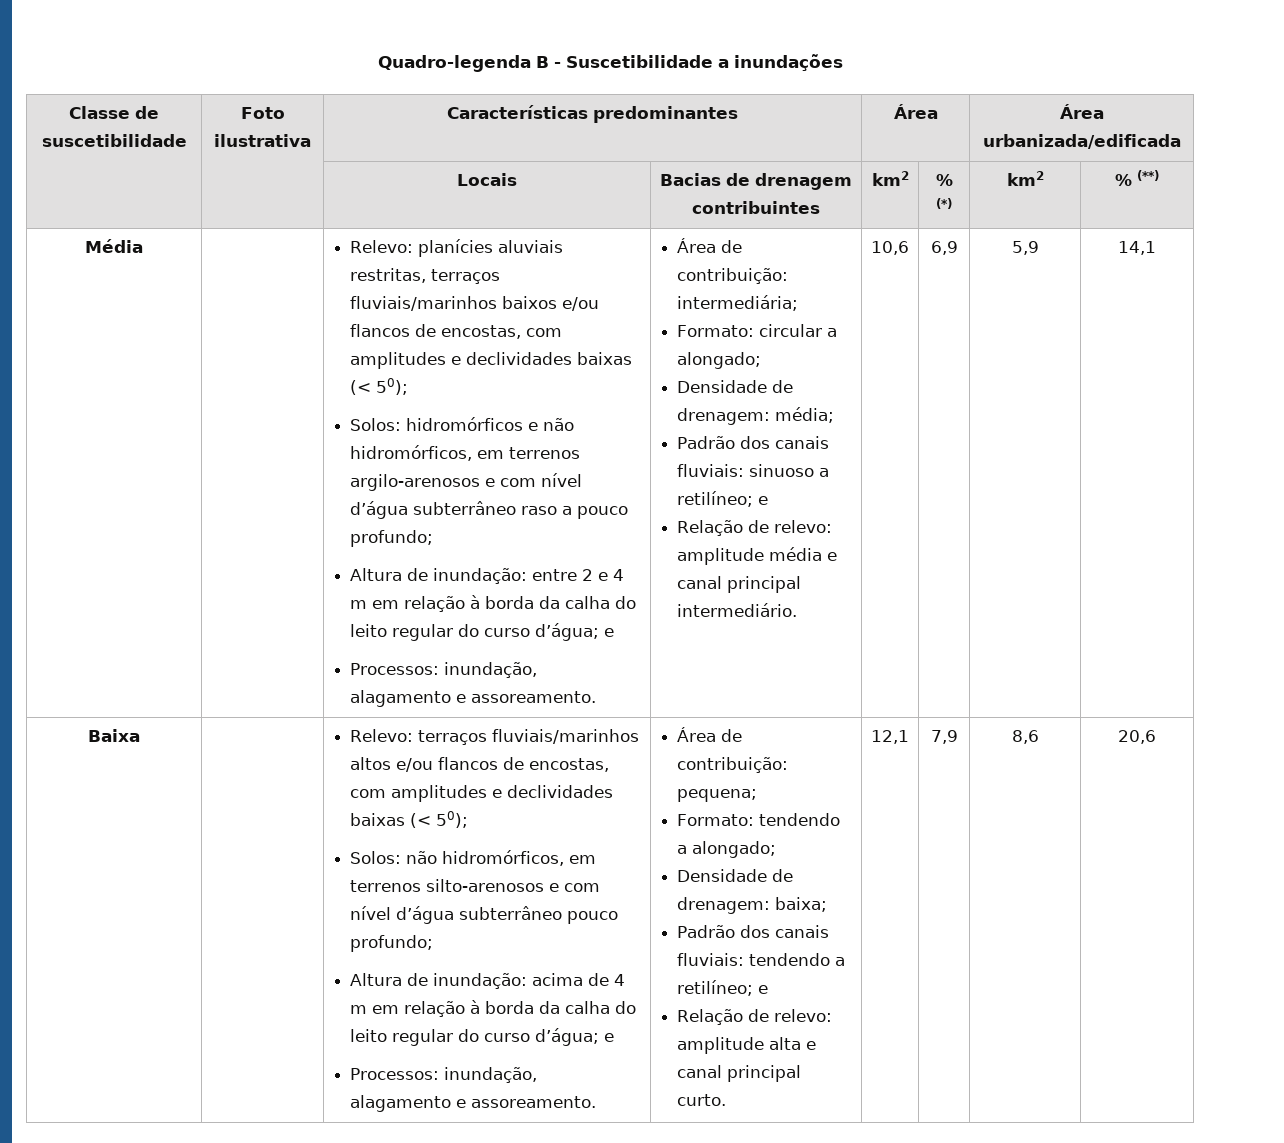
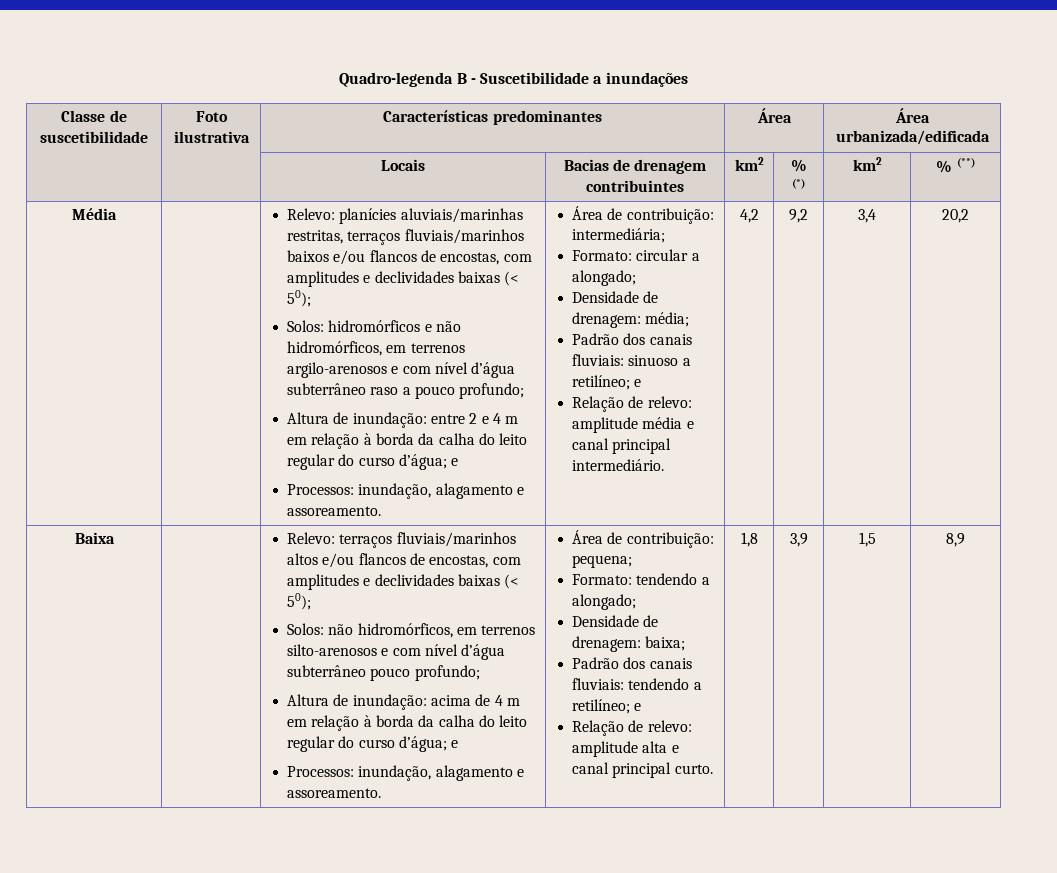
[498,240,564,253] aluviais -> [400,208,523,223] aluviais/marinhas
[871,241,909,255] [930,241,958,255] [1011,241,1039,255] [1118,241,1156,255] 10,6 | 6,9 | 5,9 | 14,1 -> [739,209,759,223] [789,209,808,223] [858,209,876,223] [942,209,969,223] 4,2 | 9,2 | 3,4 | 20,2
[871,730,909,744] [930,730,958,744] [1011,730,1039,744] [1118,730,1156,744] 12,1 | 7,9 | 8,6 | 20,6 -> [740,532,758,547] [789,533,808,547] [858,532,876,547] [946,533,965,547] 1,8 | 3,9 | 1,5 | 8,9

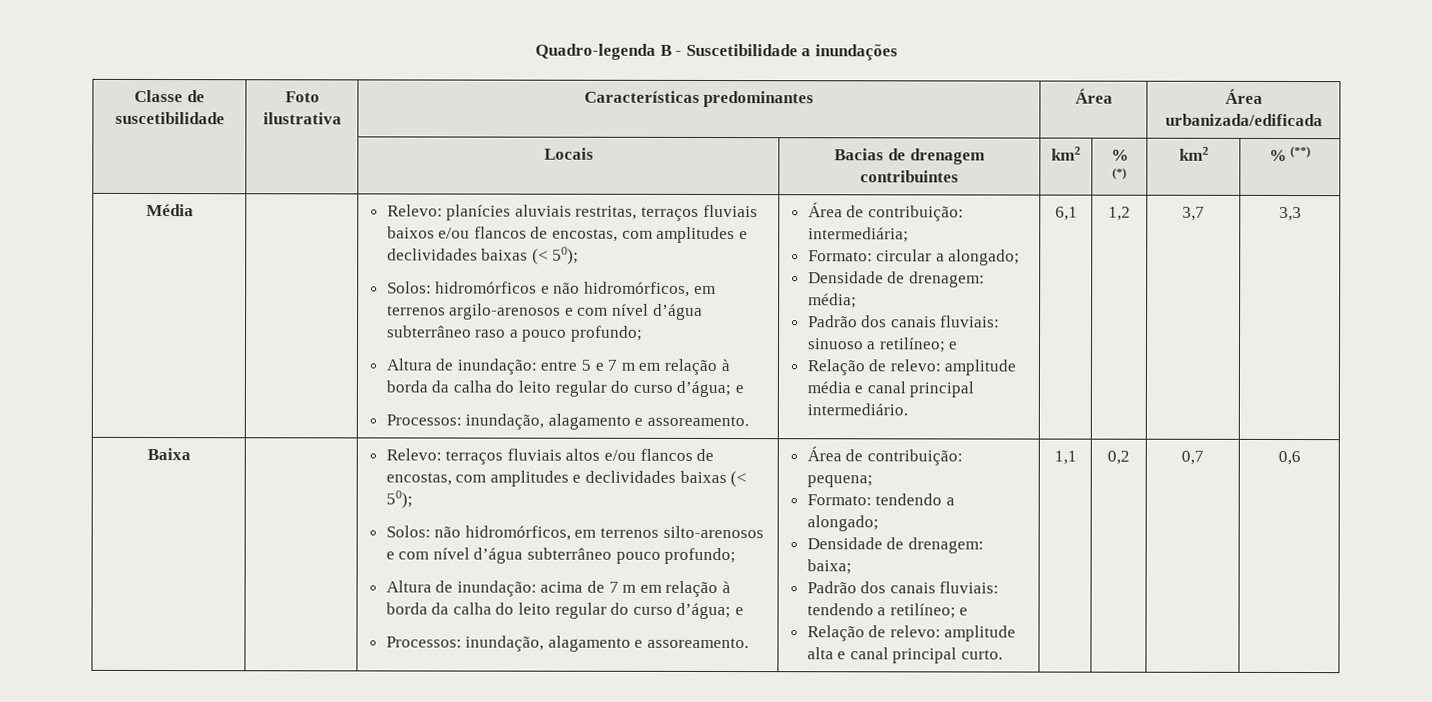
[400,208,523,223] aluviais/marinhas -> [514,204,572,217] aluviais
[404,229,524,244] fluviais/marinhos -> [702,204,758,218] fluviais
[469,413,501,424] 2 e 4 -> [581,359,618,371] 5 e 7
[739,209,759,223] [789,209,808,223] [858,209,876,223] [942,209,969,223] 4,2 | 9,2 | 3,4 | 20,2 -> [1054,206,1078,221] [1108,206,1131,221] [1181,206,1205,221] [1278,206,1302,222] 6,1 | 1,2 | 3,7 | 3,3
[396,532,516,547] fluviais/marinhos -> [506,448,562,461] fluviais
[494,695,503,706] 4 -> [608,581,619,593] 7
[740,532,758,547] [789,533,808,547] [858,532,876,547] [946,533,965,547] 1,8 | 3,9 | 1,5 | 8,9 -> [1053,450,1077,465] [1107,450,1130,465] [1180,450,1204,465] [1277,450,1301,466] 1,1 | 0,2 | 0,7 | 0,6

